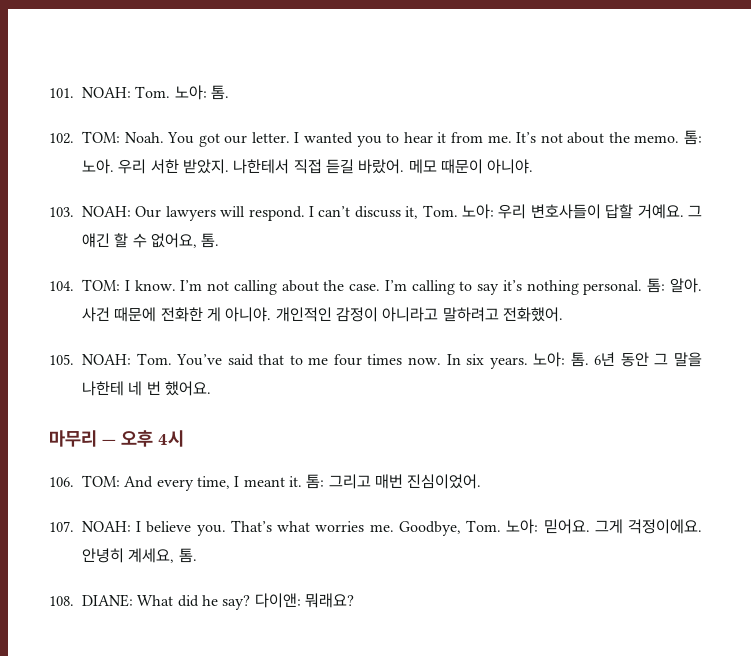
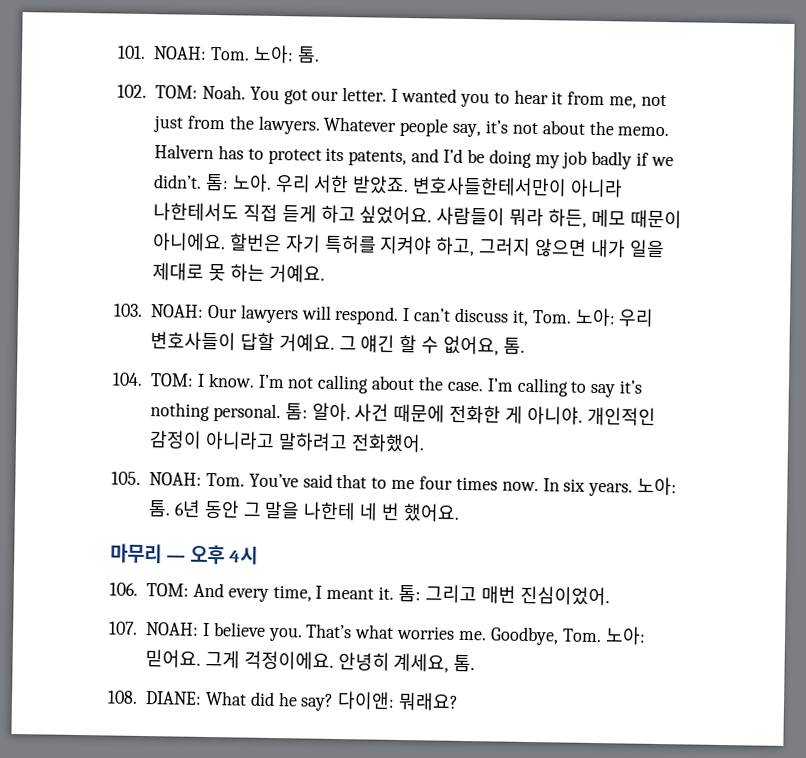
[487,130,702,145] [82,159,534,174] me. It’s not about the memo. 톰: 노아. 우리 서한 받았지. 나한테서 직접 듣길 바랐어. 메모 때문이 아니야. -> [609,94,668,109] [153,115,670,138] [154,144,675,170] [153,173,624,198] [153,202,682,229] [152,232,665,259] [152,262,325,283] me, not just from the lawyers. Whatever people say, it’s not about the memo. Halvern has to protect its patents, and I’d be doing my job badly if we didn’t. 톰: 노아. 우리 서한 받았죠. 변호사들한테서만이 아니라 나한테서도 직접 듣게 하고 싶었어요. 사람들이 뭐라 하든, 메모 때문이 아니에요. 할번은 자기 특허를 지켜야 하고, 그러지 않으면 내가 일을 제대로 못 하는 거예요.

